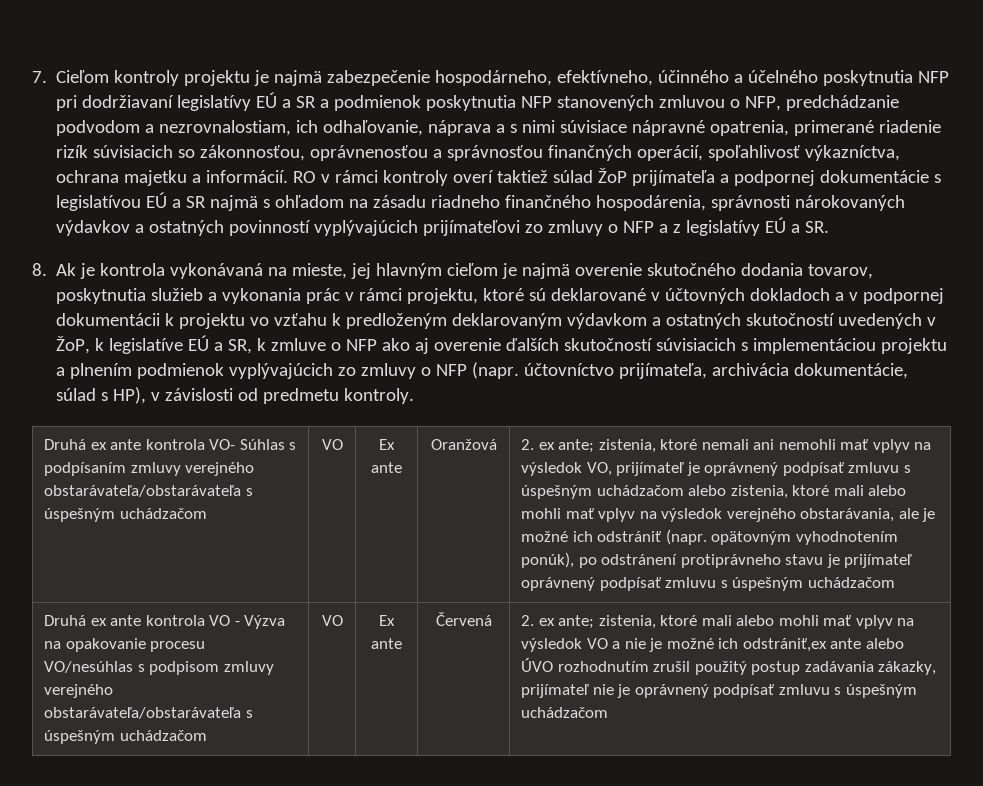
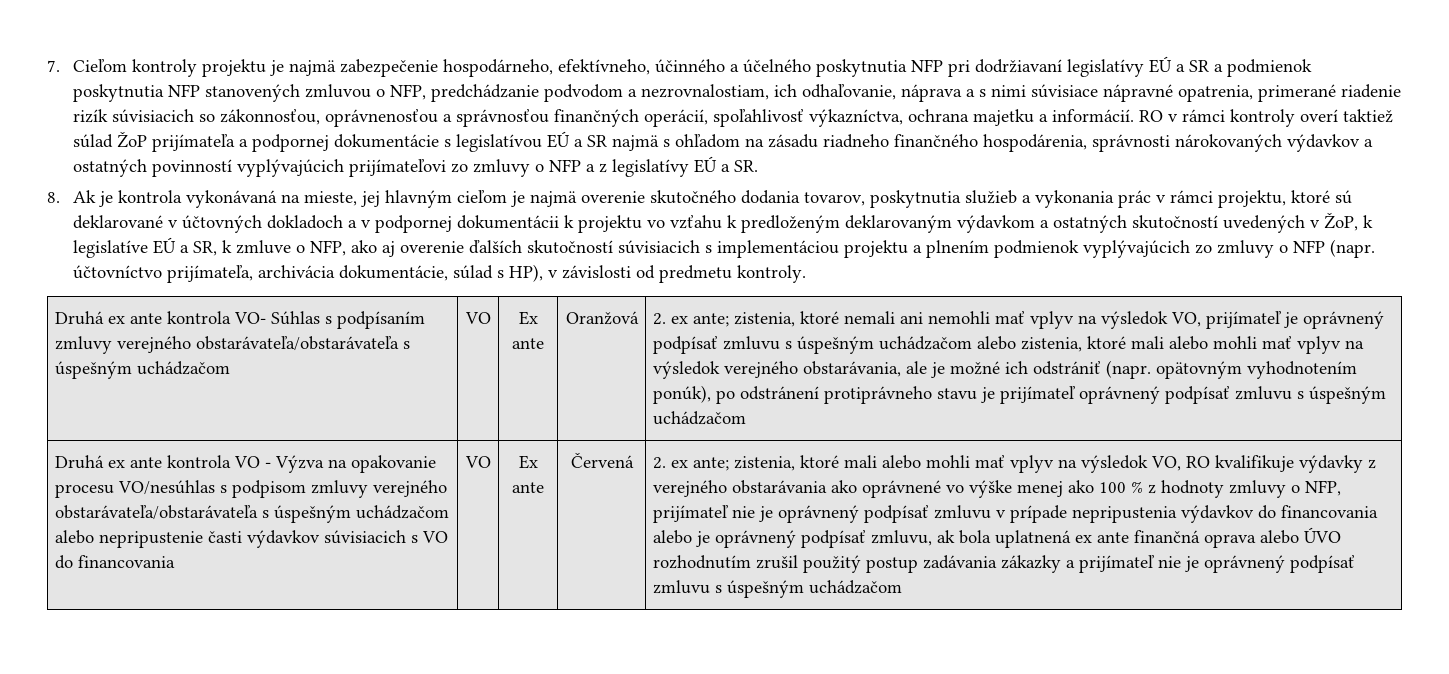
[346,339,378,351] NFP -> [310,240,347,256] NFP,
(207, 735) none -> [54,530,448,548] [54,555,175,569] alebo nepripustenie časti výdavkov súvisiacich s VO do financovania
[586,638,862,652] VO a nie je možné ich odstrániť,ex ante -> [1150,455,1376,473] [652,480,1341,498] [652,505,1378,523] [652,530,1256,548] VO, RO kvalifikuje výdavky z verejného obstarávania ako oprávnené vo výške menej ako 100 % z hodnoty zmluvy o NFP, prijímateľ nie je oprávnený podpísať zmluvu v prípade nepripustenia výdavkov do financovania alebo je oprávnený podpísať zmluvu, ak bola uplatnená ex ante finančná oprava
[878,661,937,675] zákazky, -> [1000,555,1075,573] zákazky a

